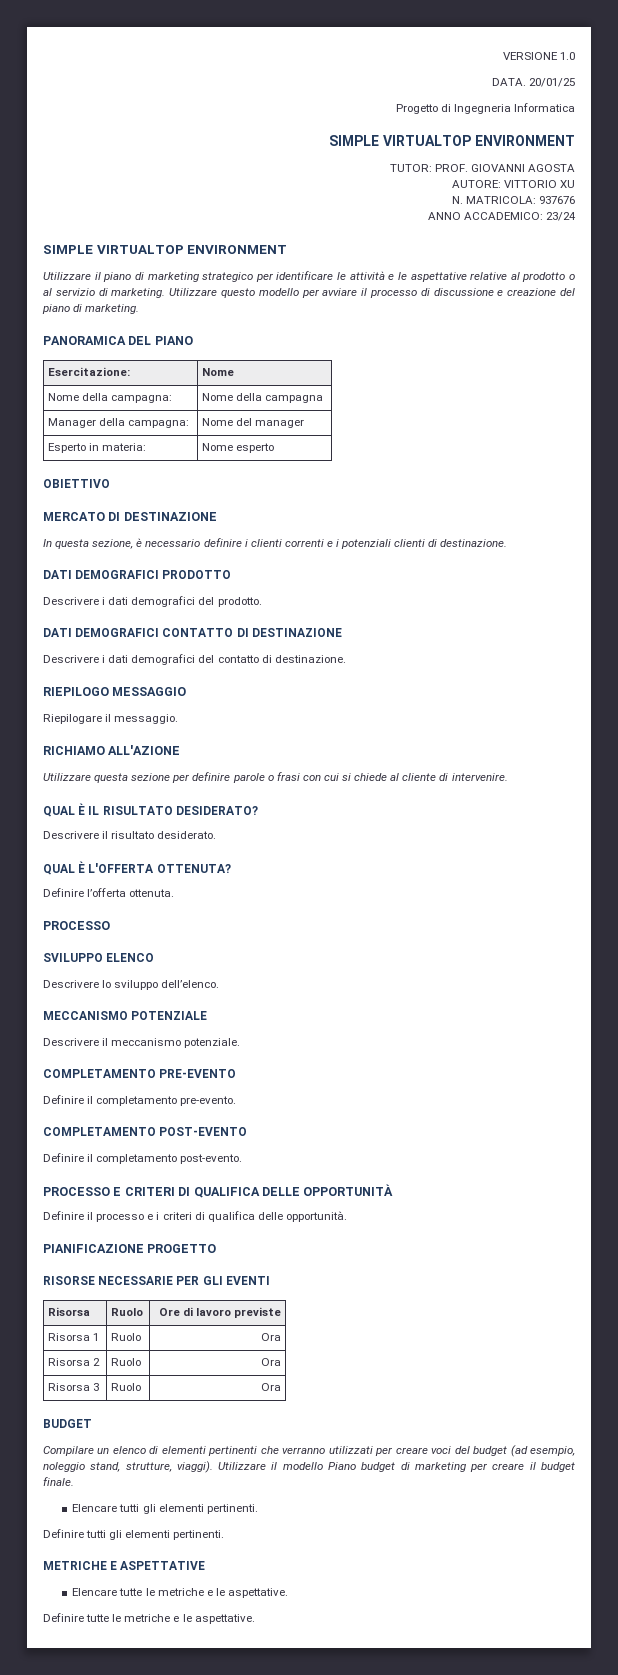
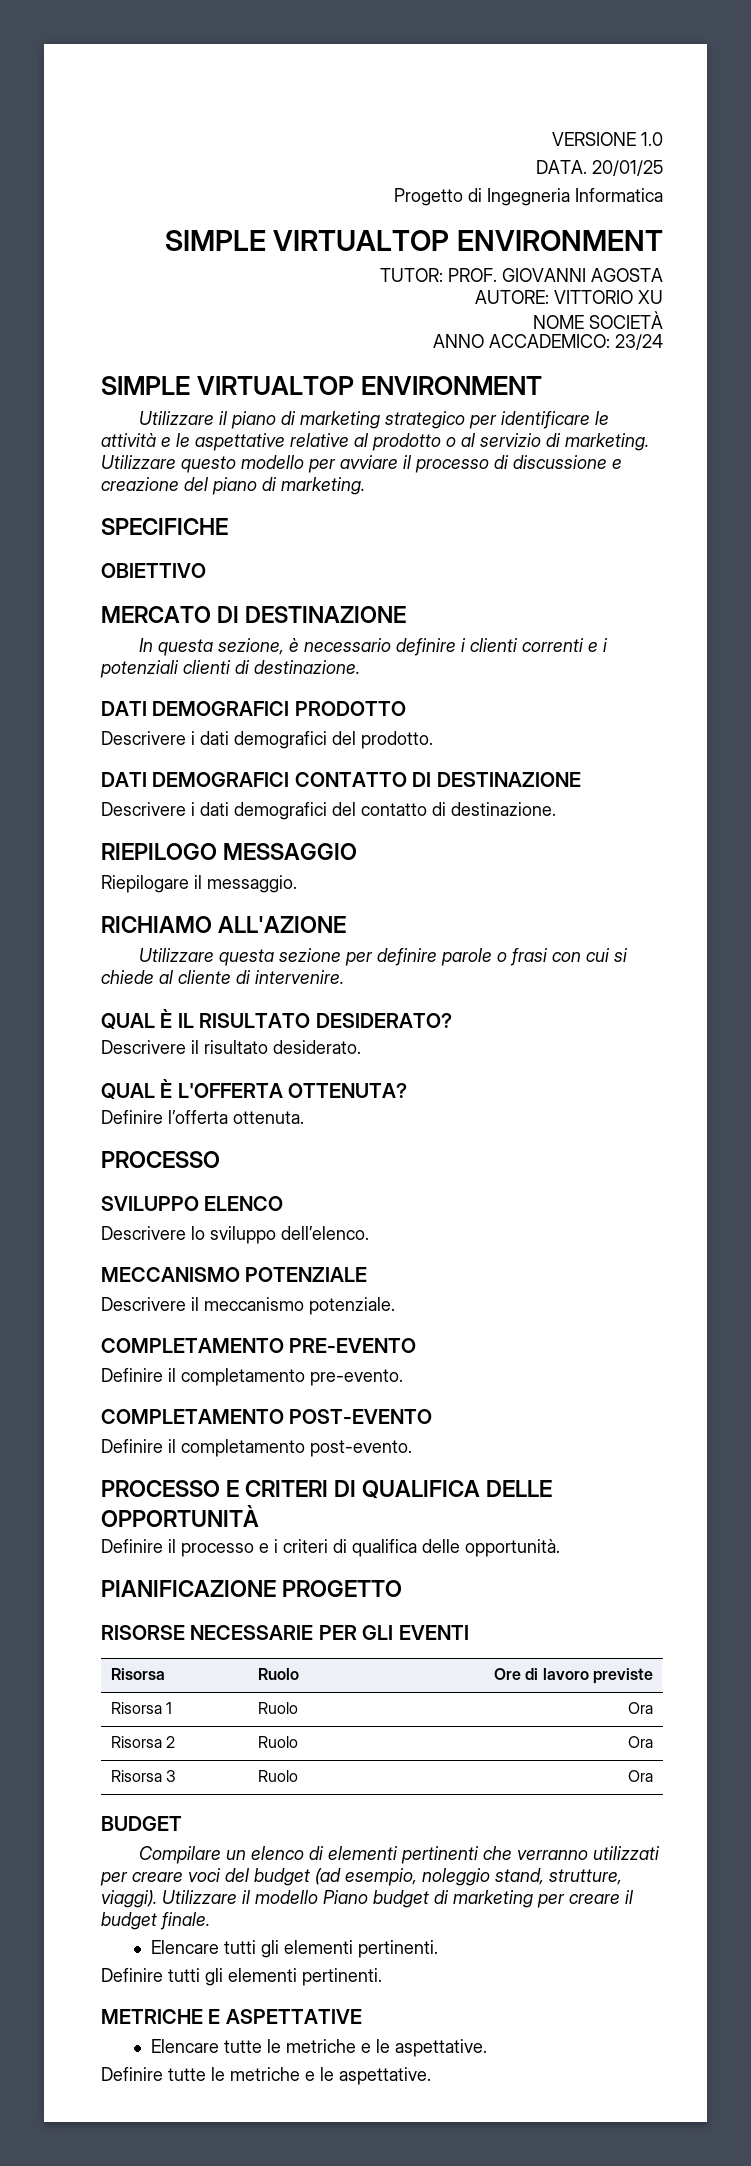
[451,196,575,204] N. MATRICOLA: 937676 -> [533,311,663,329] NOME SOCIETÀ
[43,336,193,345] [48,367,131,376] [202,368,235,376] [48,393,173,403] [202,393,324,403] [48,418,190,428] [202,418,305,428] [48,443,147,453] [202,443,275,453] PANORAMICA DEL PIANO // Esercitazione: | Nome // Nome della campagna: | Nome della campagna // Manager della campagna: | Nome del manager // Esperto in materia: | Nome esperto -> [101,518,228,535] SPECIFICHE

